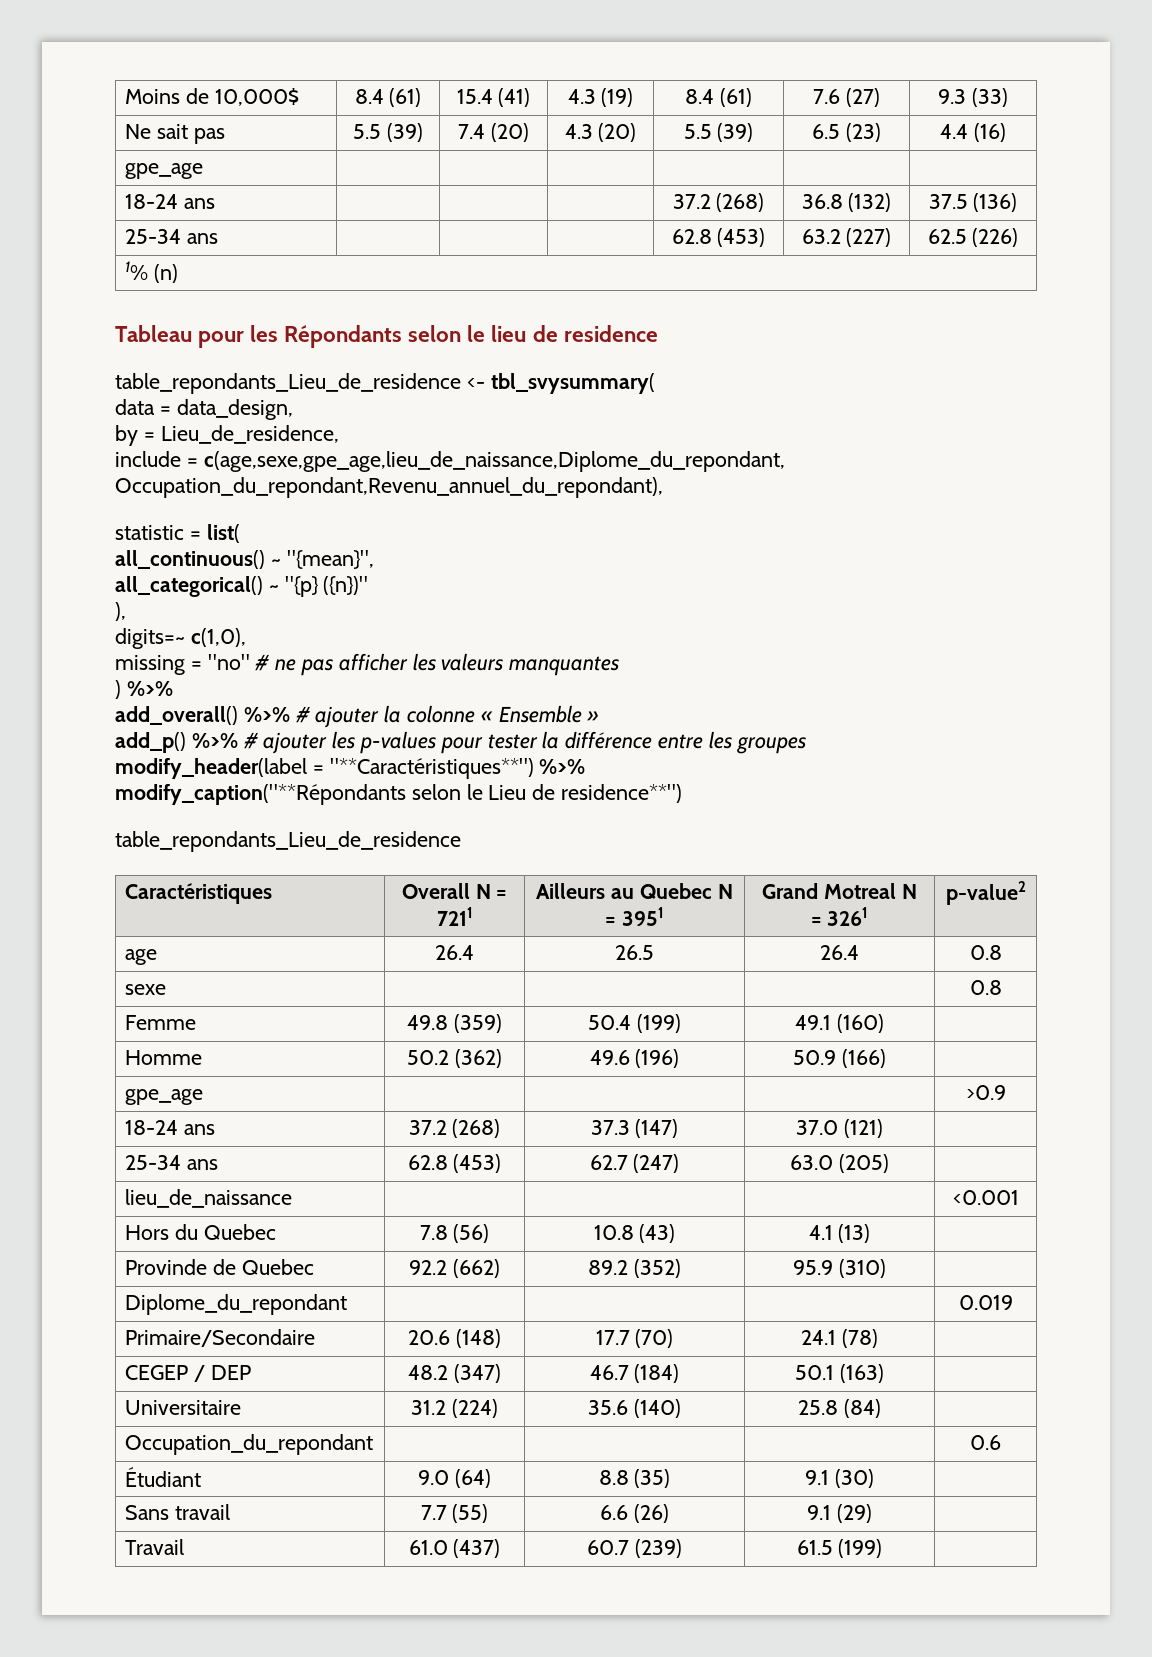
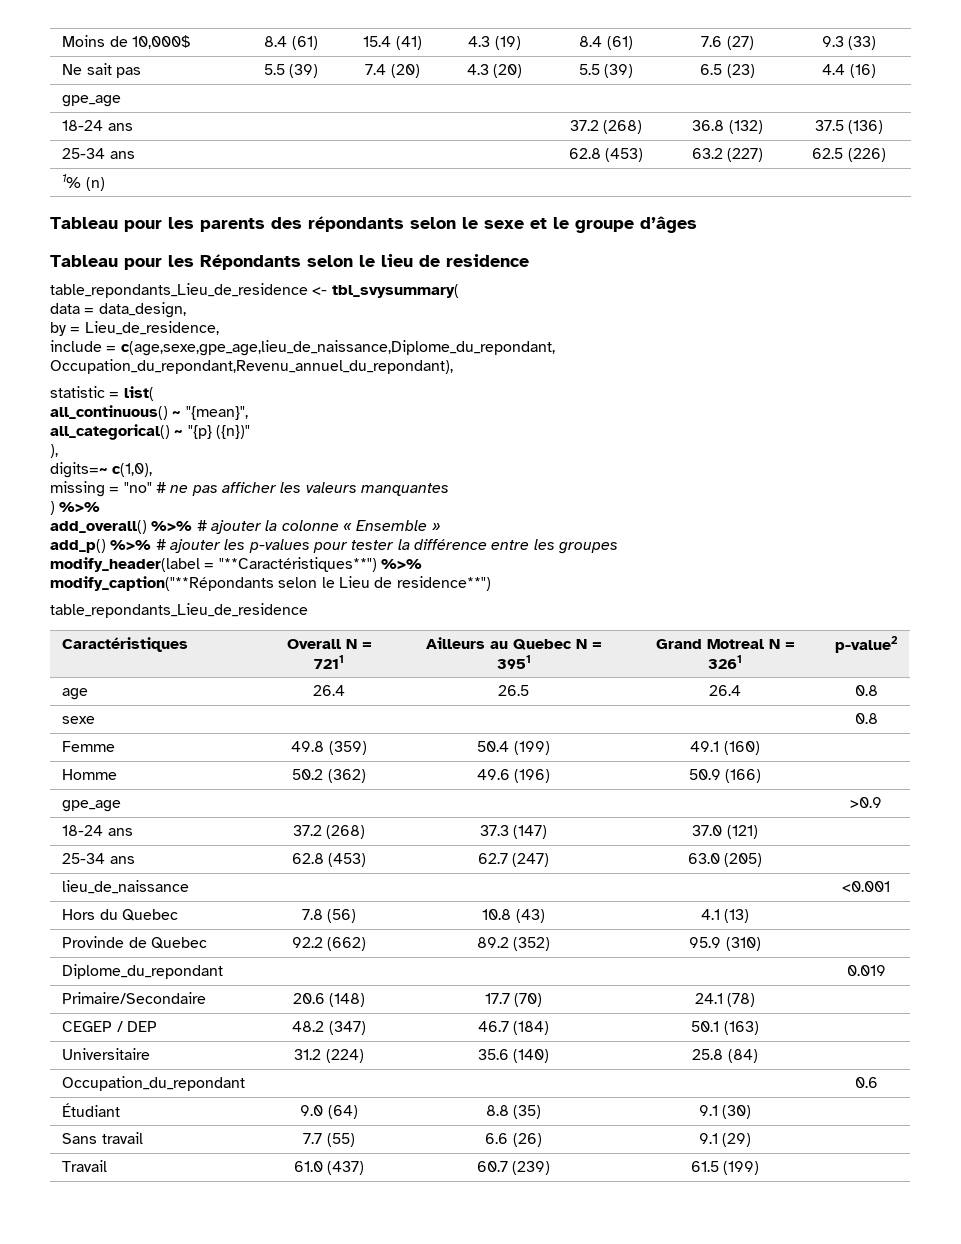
(178, 273) none -> [50,216,697,233] // Tableau pour les parents des répondants selon le sexe et le groupe d’âges

